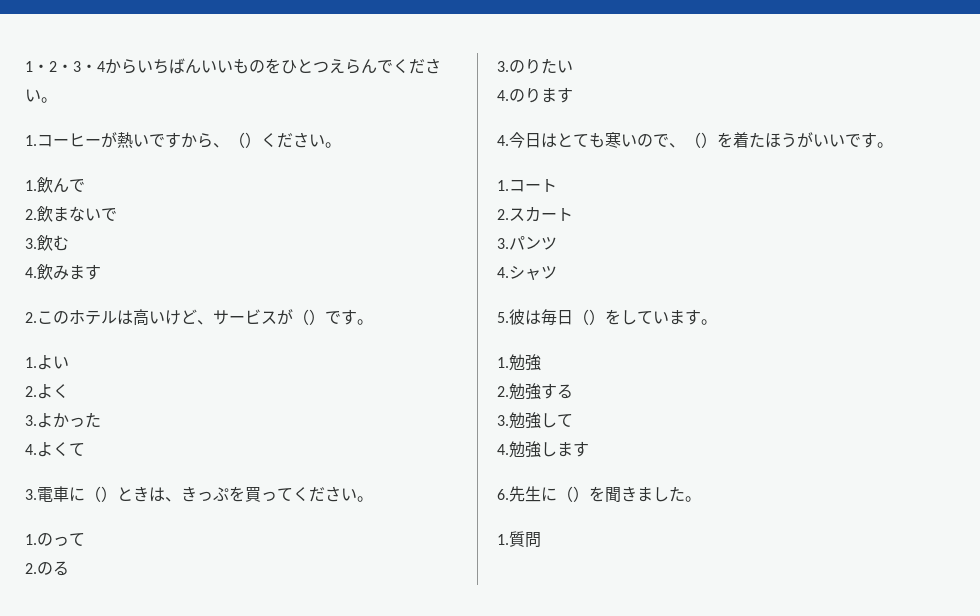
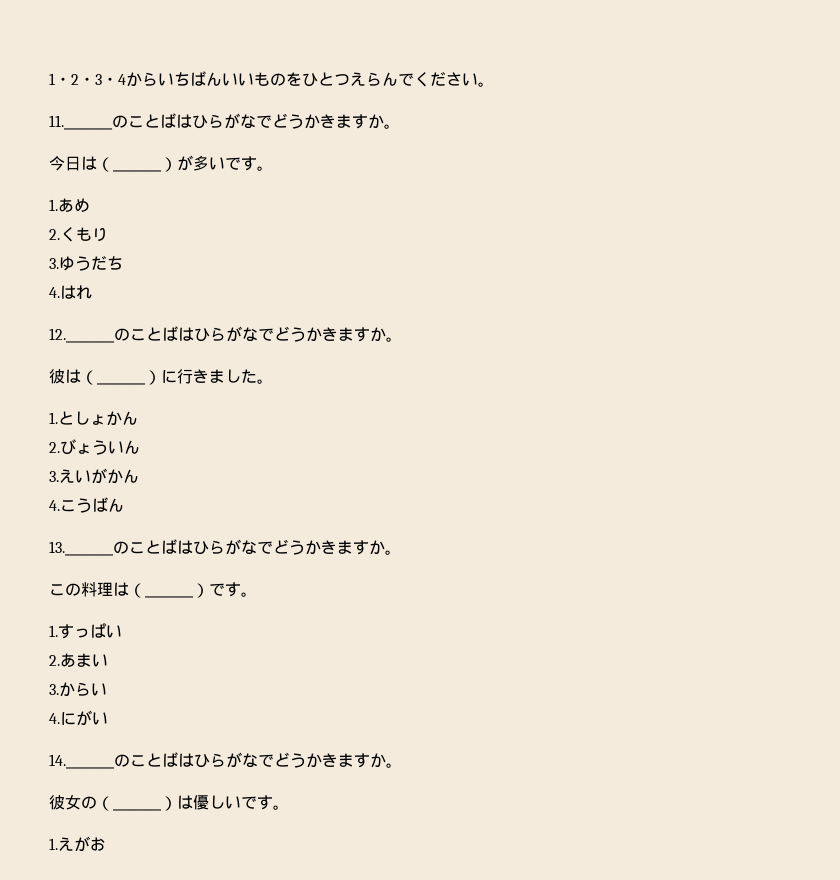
[25,132,341,148] [25,177,85,193] [25,206,117,222] [25,235,69,251] [25,264,101,280] [25,309,373,326] [25,355,69,370] [25,384,69,399] [25,412,101,428] [25,442,85,457] [25,486,373,502] [25,533,85,546] [25,561,69,576] [497,58,573,74] [497,87,573,103] [497,132,893,148] [497,179,557,192] [497,207,573,222] [497,236,557,250] [497,266,557,280] [497,309,717,325] [497,354,541,371] [497,383,573,400] [497,412,573,429] [497,441,589,458] [497,486,701,503] [497,531,541,548] 1.コーヒーが熱いですから、（）ください。 // 1.飲んで // 2.飲まないで // 3.飲む // 4.飲みます // 2.このホテルは高いけど、サービスが（）です。 // 1.よい // 2.よく // 3.よかった // 4.よくて // 3.電車に（）ときは、きっぷを買ってください。 // 1.のって // 2.のる // 3.のりたい // 4.のります // 4.今日はとても寒いので、（）を着たほうがいいです。 // 1.コート // 2.スカート // 3.パンツ // 4.シャツ // 5.彼は毎日（）をしています。 // 1.勉強 // 2.勉強する // 3.勉強して // 4.勉強します // 6.先生に（）を聞きました。 // 1.質問 -> [49,115,64,127] [64,113,400,130] [49,155,273,172] [49,198,90,212] [49,227,108,242] [49,256,123,271] [49,285,92,299] [49,328,66,340] [66,326,402,343] [49,369,273,385] [49,411,138,426] [49,439,140,455] [49,468,139,484] [49,497,124,513] [49,541,65,553] [65,539,401,556] [49,582,257,598] [49,623,122,639] [49,653,108,667] [49,682,107,697] [49,710,108,726] [49,754,66,766] [66,752,402,769] [49,795,289,811] [49,836,106,852] 11.＿＿＿のことばはひらがなでどうかきますか。 // 今日は（＿＿＿）が多いです。 // 1.あめ // 2.くもり // 3.ゆうだち // 4.はれ // 12.＿＿＿のことばはひらがなでどうかきますか。 // 彼は（＿＿＿）に行きました。 // 1.としょかん // 2.びょういん // 3.えいがかん // 4.こうばん // 13.＿＿＿のことばはひらがなでどうかきますか。 // この料理は（＿＿＿）です。 // 1.すっぱい // 2.あまい // 3.からい // 4.にがい // 14.＿＿＿のことばはひらがなでどうかきますか。 // 彼女の（＿＿＿）は優しいです。 // 1.えがお

